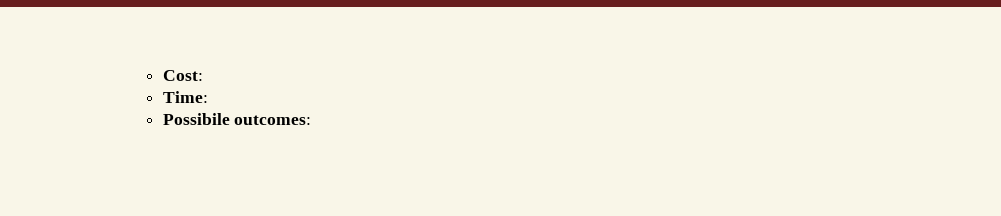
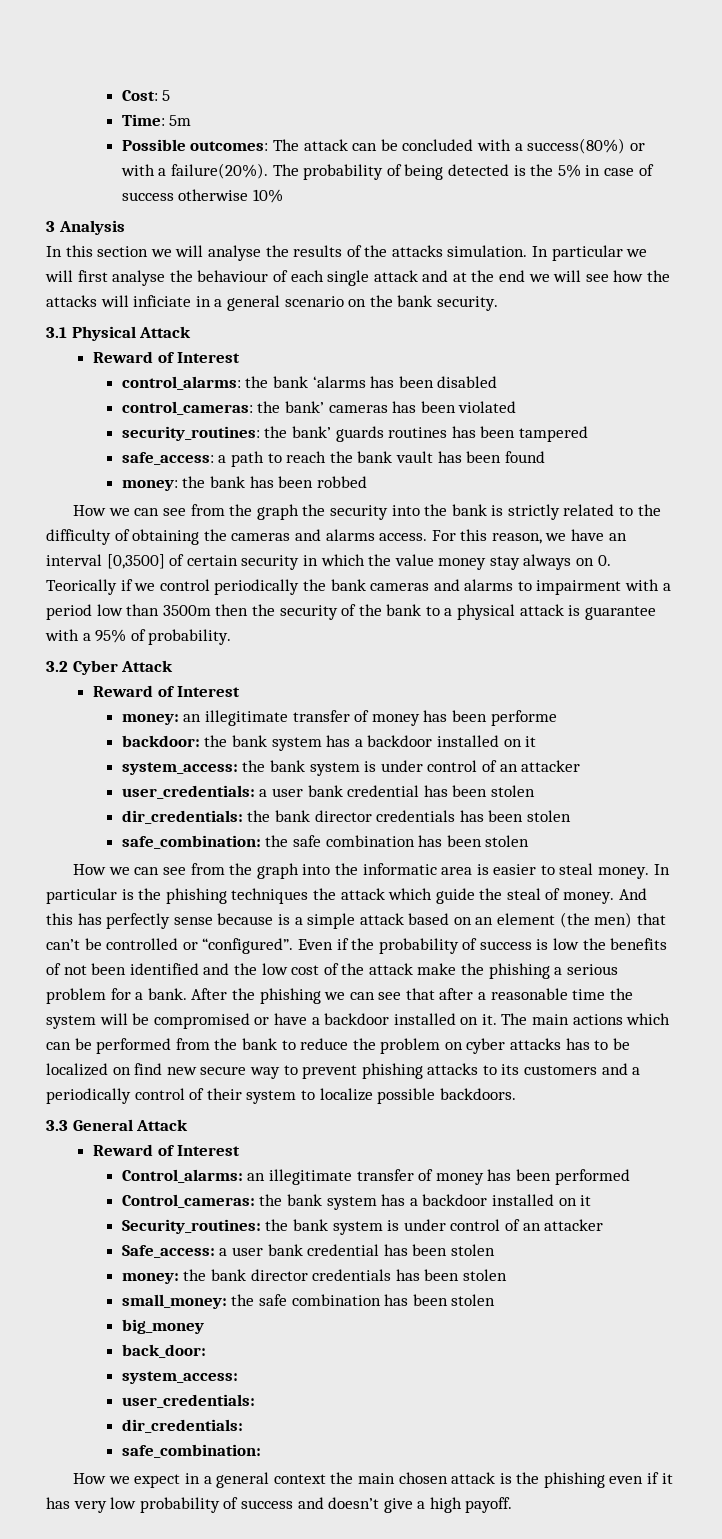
(203, 75) none -> [162,90,171,101] 5
[162,113,312,125] // Possibile outcomes: -> [169,115,192,126] [121,138,645,154] [120,163,654,180] [121,189,284,203] [46,220,125,235] [46,245,648,261] [45,270,671,286] [46,295,498,311] [46,326,192,341] [93,351,241,363] [121,376,498,390] [121,401,517,415] [121,426,588,442] [121,451,545,467] [121,476,367,491] [73,504,661,520] [46,529,627,545] [46,554,611,570] [46,579,671,595] [46,604,656,620] [45,629,232,645] [46,660,174,675] [93,685,241,697] [121,710,557,726] [121,735,537,751] [121,760,581,776] [121,785,535,799] [121,810,571,824] [121,835,530,849] [73,863,670,879] [46,888,647,904] [46,912,666,929] [46,938,668,954] [46,963,618,979] [46,988,633,1004] [46,1013,671,1029] [46,1038,630,1054] [46,1063,641,1079] [46,1088,516,1104] [46,1119,189,1131] [93,1144,241,1156] [121,1169,630,1185] [121,1194,592,1210] [121,1219,604,1235] [121,1244,495,1258] [121,1269,507,1284] [121,1294,496,1309] [121,1319,204,1334] [121,1344,206,1358] [121,1371,238,1384] [121,1394,255,1408] [121,1419,243,1433] [121,1444,261,1458] [73,1472,673,1488] [46,1497,513,1513] 5m // Possible outcomes: The attack can be concluded with a success(80%) or with a failure(20%). The probability of being detected is the 5% in case of success otherwise 10% // 3 Analysis // In this section we will analyse the results of the attacks simulation. In particular we will first analyse the behaviour of each single attack and at the end we will see how the attacks will inficiate in a general scenario on the bank security. // 3.1 Physical Attack // Reward of Interest // control_alarms: the bank ‘alarms has been disabled // control_cameras: the bank’ cameras has been violated // security_routines: the bank’ guards routines has been tampered // safe_access: a path to reach the bank vault has been found // money: the bank has been robbed // How we can see from the graph the security into the bank is strictly related to the difficulty of obtaining the cameras and alarms access. For this reason, we have an interval [0,3500] of certain security in which the value money stay always on 0. Teorically if we control periodically the bank cameras and alarms to impairment with a period low than 3500m then the security of the bank to a physical attack is guarantee with a 95% of probability. // 3.2 Cyber Attack // Reward of Interest // money: an illegitimate transfer of money has been performe // backdoor: the bank system has a backdoor installed on it // system_access: the bank system is under control of an attacker // user_credentials: a user bank credential has been stolen // dir_credentials: the bank director credentials has been stolen // safe_combination: the safe combination has been stolen // How we can see from the graph into the informatic area is easier to steal money. In particular is the phishing techniques the attack which guide the steal of money. And this has perfectly sense because is a simple attack based on an element (the men) that can’t be controlled or “configured”. Even if the probability of success is low the benefits of not been identified and the low cost of the attack make the phishing a serious problem for a bank. After the phishing we can see that after a reasonable time the system will be compromised or have a backdoor installed on it. The main actions which can be performed from the bank to reduce the problem on cyber attacks has to be localized on find new secure way to prevent phishing attacks to its customers and a periodically control of their system to localize possible backdoors. // 3.3 General Attack // Reward of Interest // Control_alarms: an illegitimate transfer of money has been performed // Control_cameras: the bank system has a backdoor installed on it // Security_routines: the bank system is under control of an attacker // Safe_access: a user bank credential has been stolen // money: the bank director credentials has been stolen // small_money: the safe combination has been stolen // big_money // back_door: // system_access: // user_credentials: // dir_credentials: // safe_combination: // How we expect in a general context the main chosen attack is the phishing even if it has very low probability of success and doesn’t give a high payoff.

